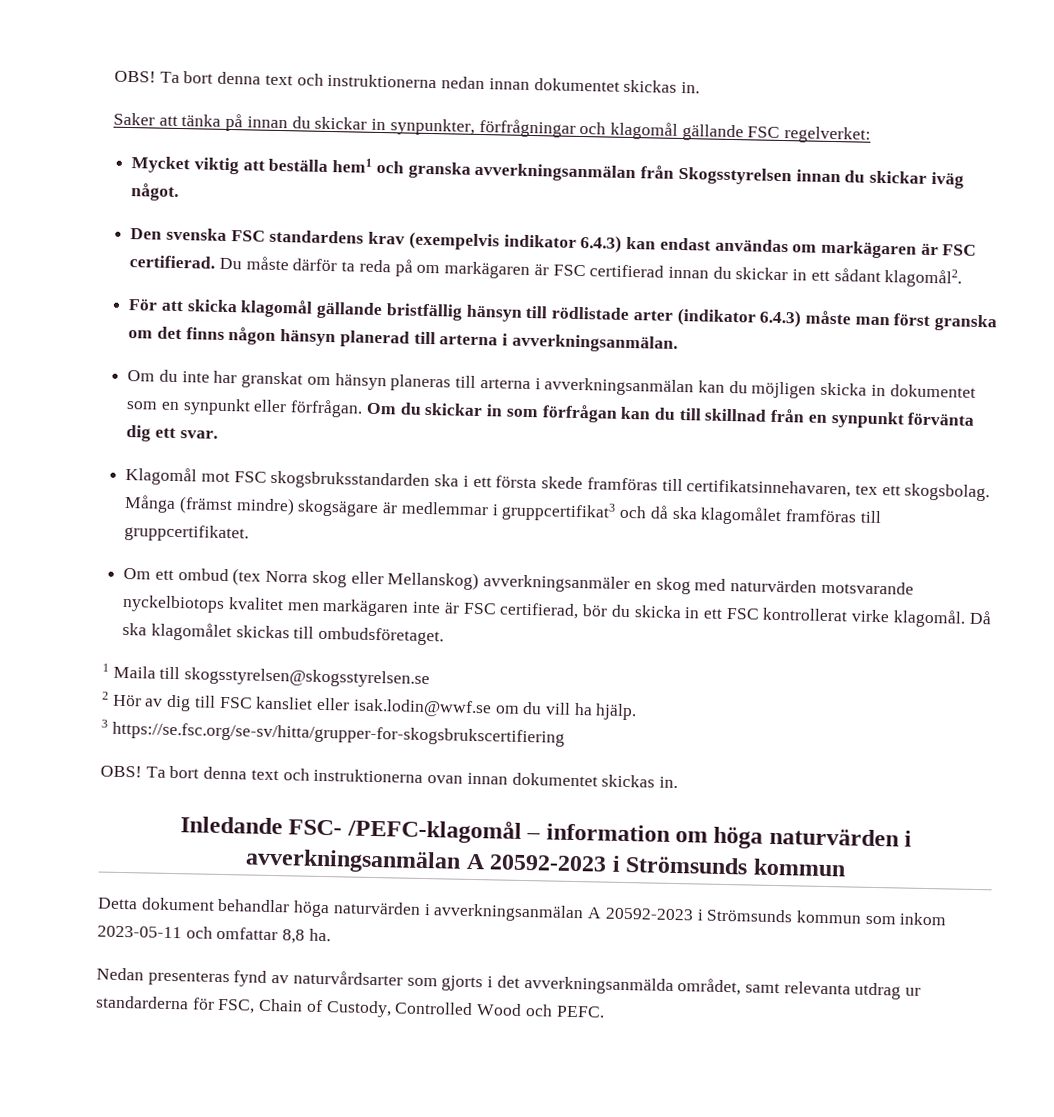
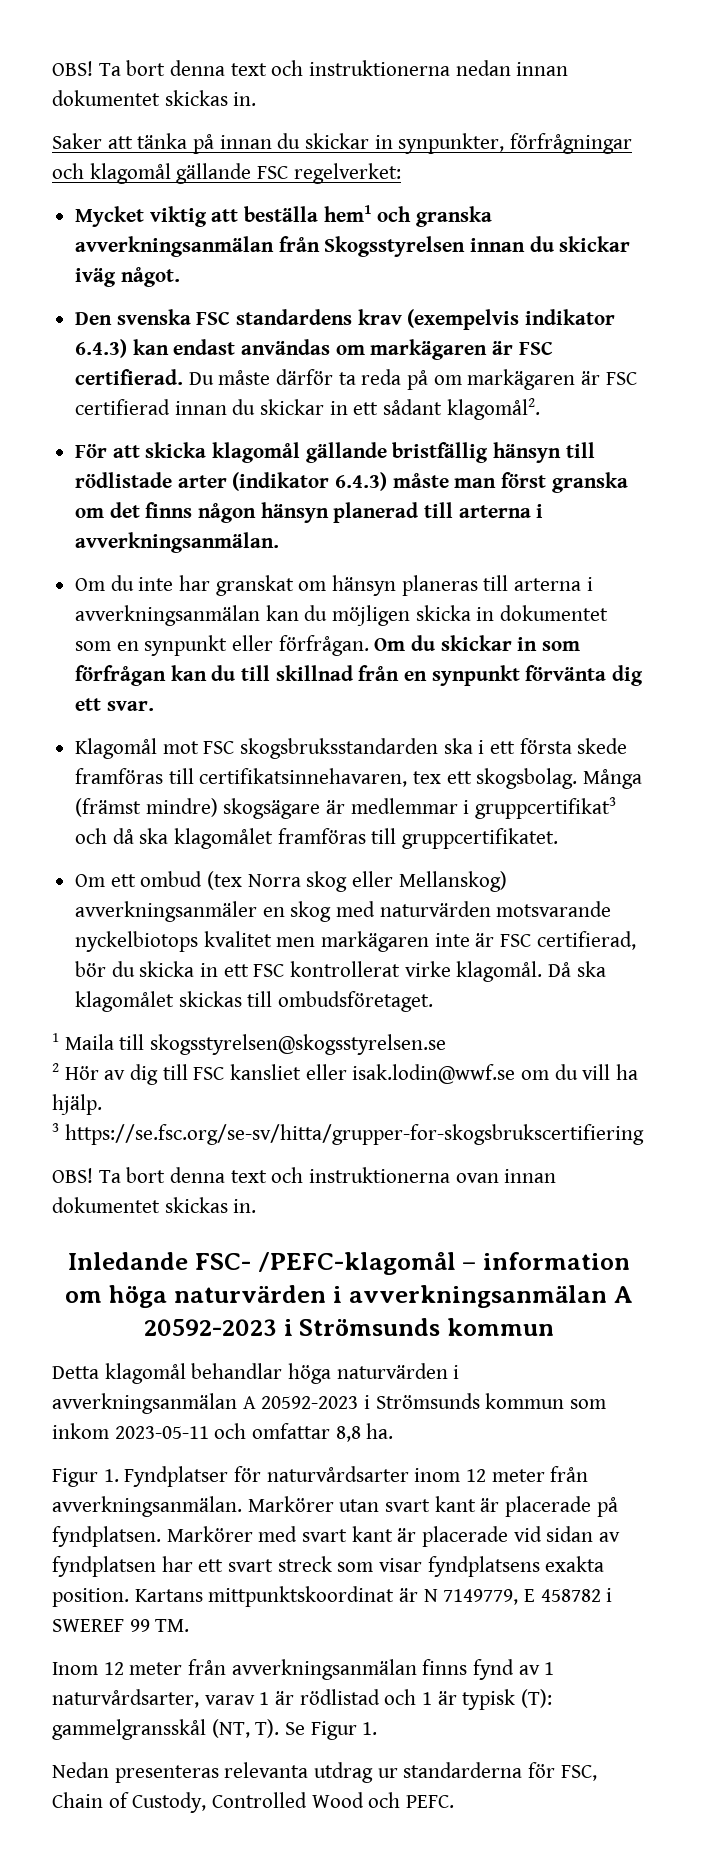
[140,897,215,911] dokument -> [104,1363,186,1384] klagomål
[96,967,780,996] Nedan presenteras fynd av naturvårdsarter som gjorts i det avverkningsanmälda området, samt -> [52,1466,589,1487] [52,1496,618,1517] [52,1526,621,1547] [52,1556,605,1577] [52,1586,613,1607] [52,1619,190,1632] [52,1659,555,1680] [52,1689,553,1710] [52,1719,378,1740] [52,1762,219,1783] Figur 1. Fyndplatser för naturvårdsarter inom 12 meter från avverkningsanmälan. Markörer utan svart kant är placerade på fyndplatsen. Markörer med svart kant är placerade vid sidan av fyndplatsen har ett svart streck som visar fyndplatsens exakta position. Kartans mittpunktskoordinat är N 7149779, E 458782 i SWEREF 99 TM. // Inom 12 meter från avverkningsanmälan finns fynd av 1 naturvårdsarter, varav 1 är rödlistad och 1 är typisk (T): gammelgransskål (NT, T). Se Figur 1. // Nedan presenteras

